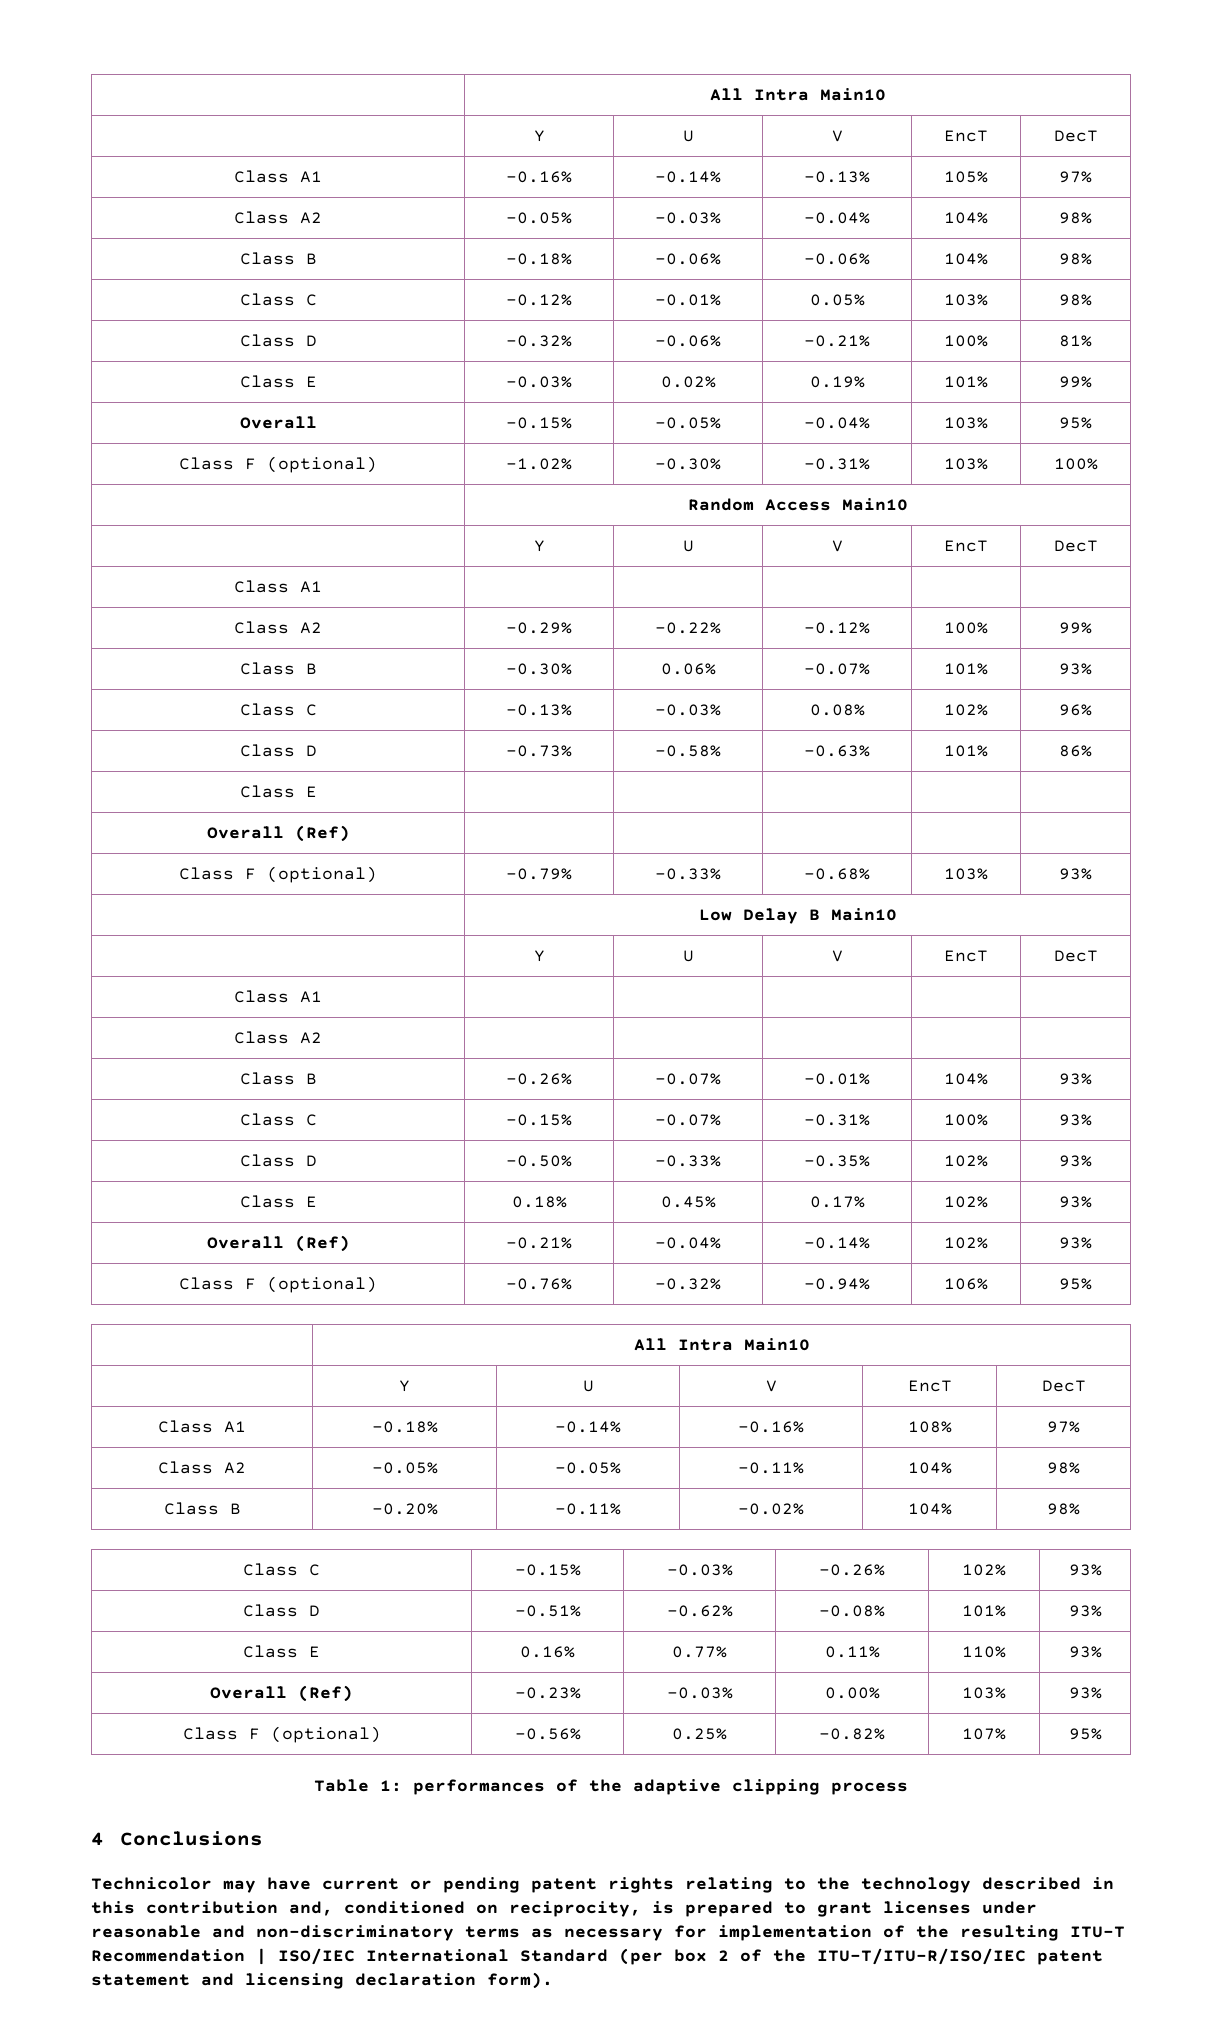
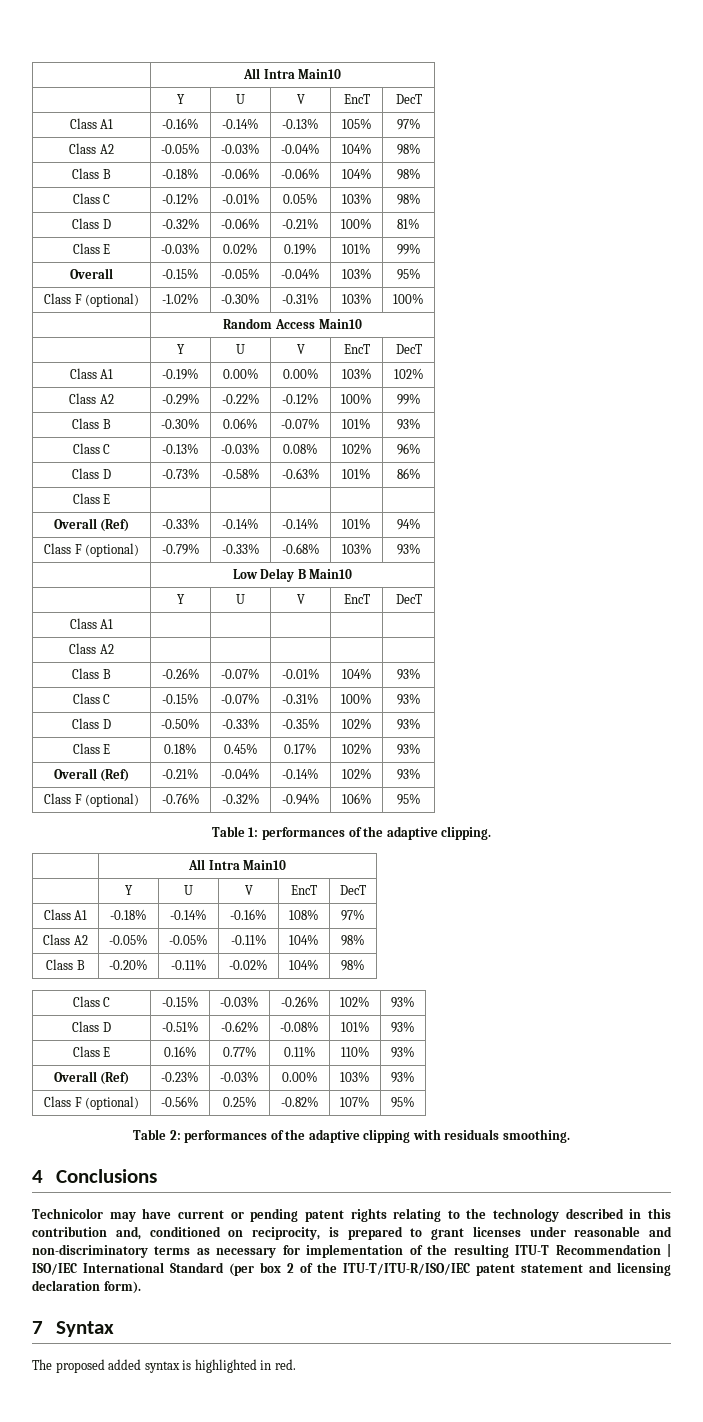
(322, 587) | | | | -> [162,368,199,380] [222,368,259,379] [282,368,319,379] [341,368,372,379] [393,368,424,379] -0.19% | 0.00% | 0.00% | 103% | 102%
(350, 833) | | | | -> [161,518,200,529] [222,518,259,529] [282,518,319,529] [342,518,371,529] [396,518,421,530] -0.33% | -0.14% | -0.14% | 101% | 94%
(1092, 1284) none -> [211,826,492,840] // Table 1: performances of the adaptive clipping.
[380,1780,402,1792] 1: -> [169,1130,181,1140] 2:
[831,1782,908,1795] process -> [412,1129,570,1143] with residuals smoothing.
(553, 1980) none -> [32,1321,114,1337] [32,1359,296,1373] // 7 Syntax // The proposed added syntax is highlighted in red.

